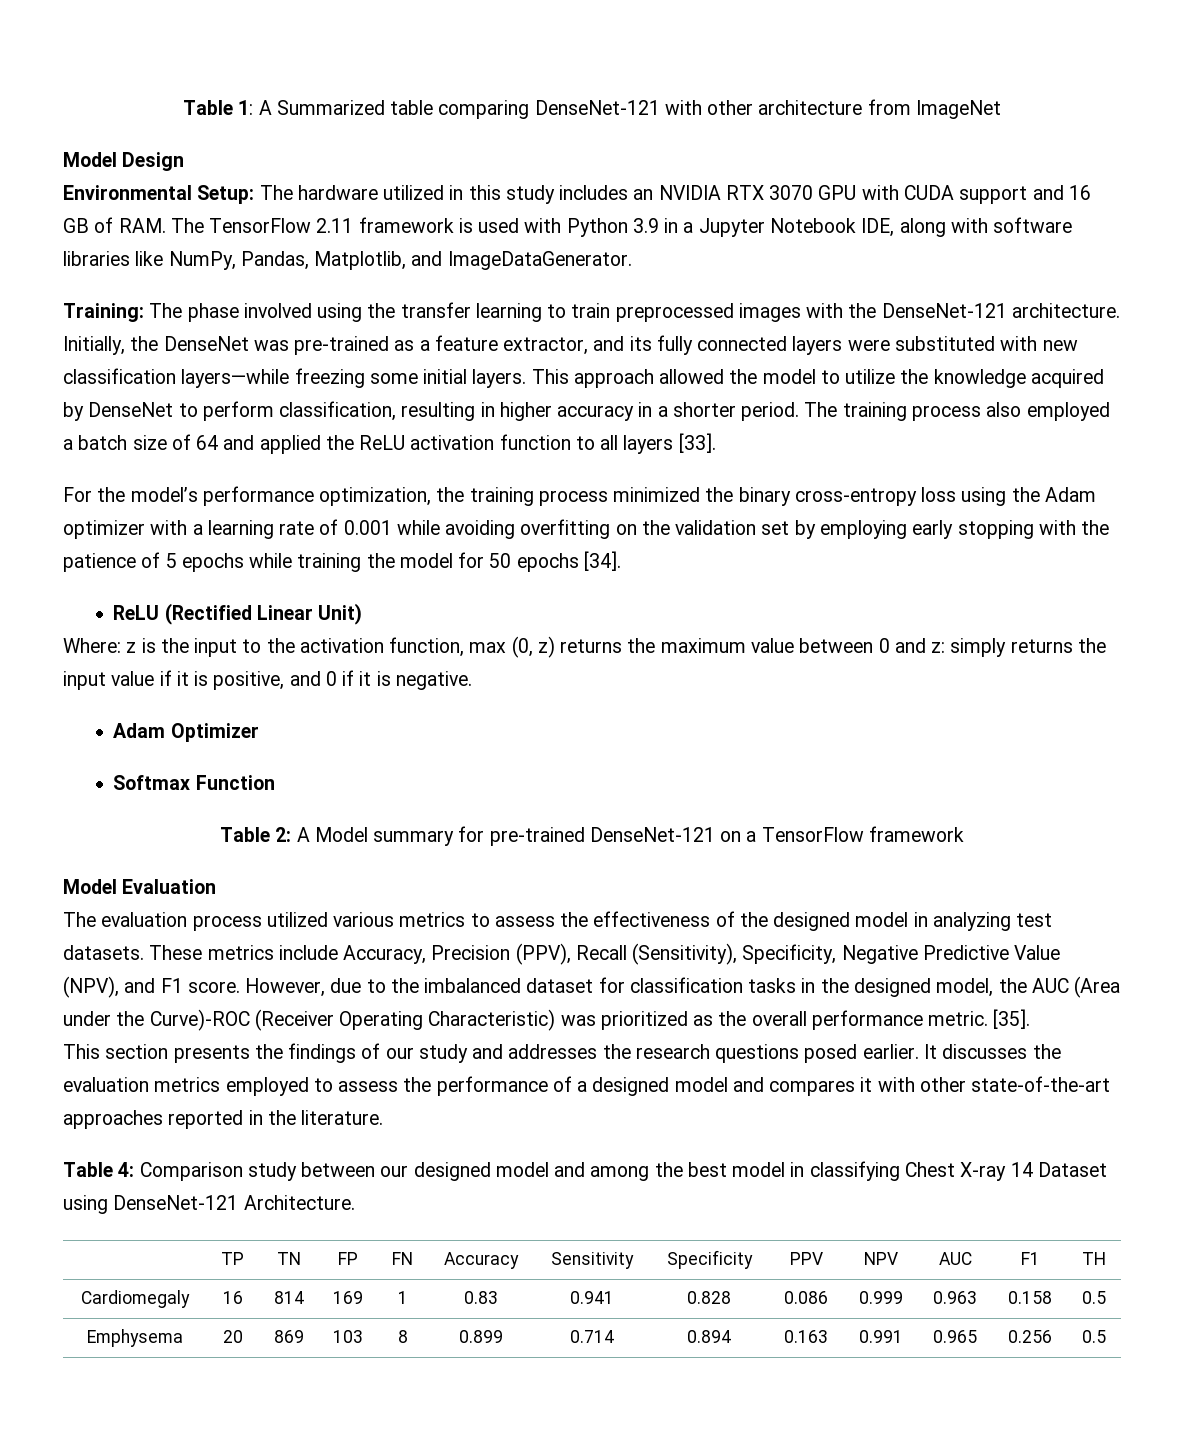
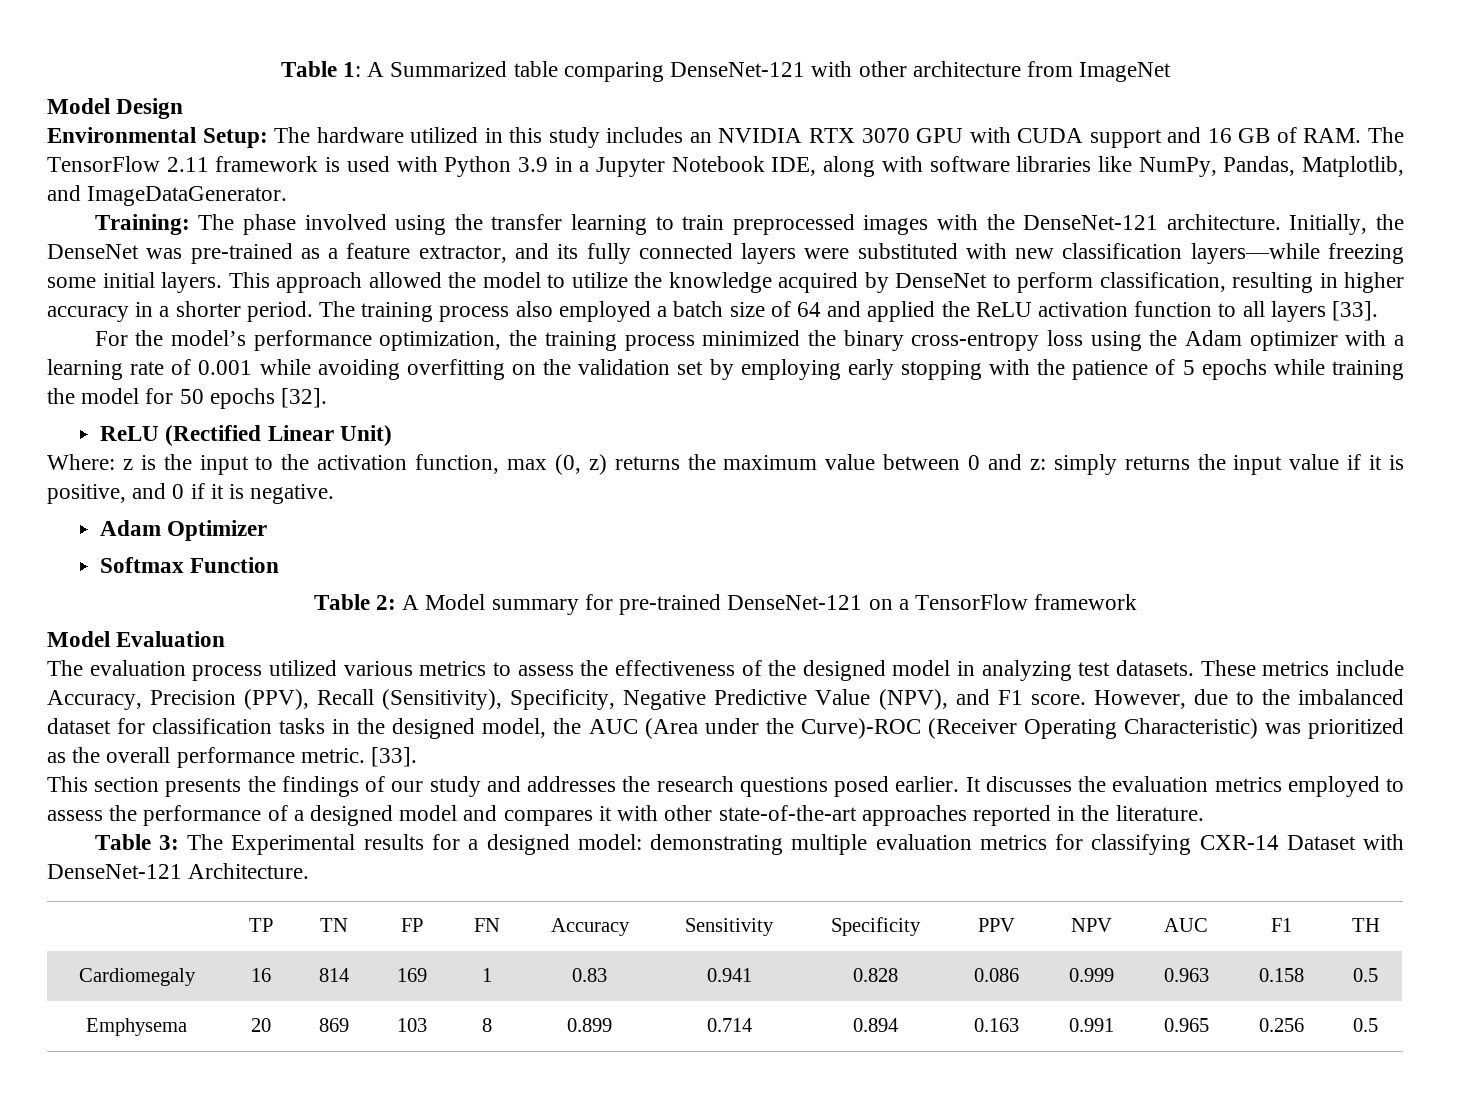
[583,551,621,571] [34]. -> [281,388,328,408] [32].
[993,1009,1031,1029] [35]. -> [371,747,418,767] [33].
[118,1161,1107,1181] [63,1195,108,1214] 4: Comparison study between our designed model and among the best model in classifying Chest X-ray 14 Dataset using -> [158,834,1404,855] 3: The Experimental results for a designed model: demonstrating multiple evaluation metrics for classifying CXR-14 Dataset with

